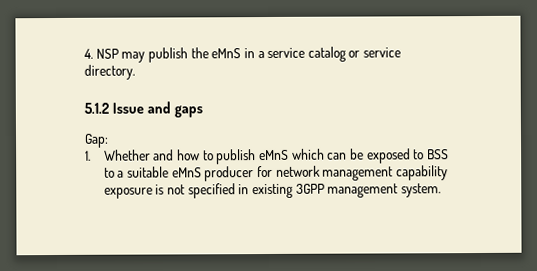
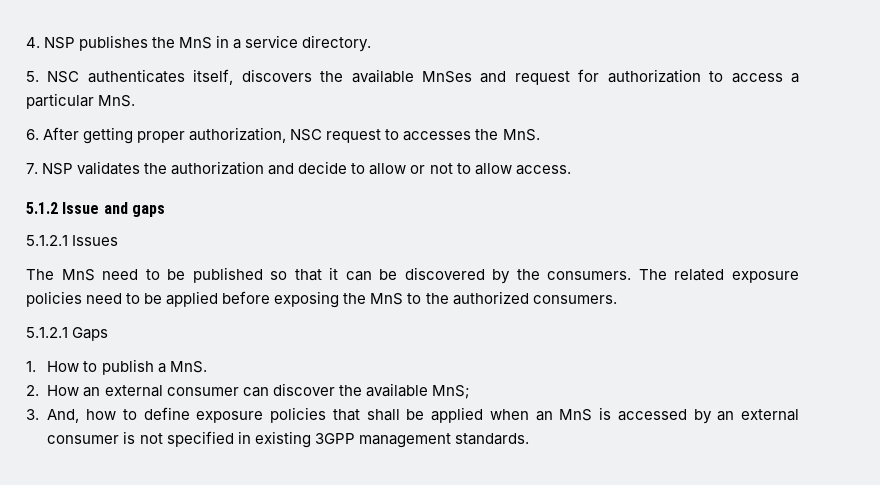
[121,46,402,63] [84,64,135,80] [84,101,203,118] [84,133,109,148] [85,148,449,165] [103,165,448,182] [103,187,153,199] may publish the eMnS in a service catalog or service directory. // 5.1.2 Issue and gaps // Gap: // 1. Whether and how to publish eMnS which can be exposed to BSS to a suitable eMnS producer for network management capability exposure -> [79,35,372,52] [26,69,800,85] [26,93,136,109] [26,127,540,144] [26,161,571,175] [26,202,165,217] [26,235,119,246] [26,267,799,284] [26,291,617,308] [26,327,109,341] [26,359,207,375] [26,383,470,399] [26,407,799,424] [47,435,120,444] publishes the MnS in a service directory. // 5. NSC authenticates itself, discovers the available MnSes and request for authorization to access a particular MnS. // 6. After getting proper authorization, NSC request to accesses the MnS. // 7. NSP validates the authorization and decide to allow or not to allow access. // 5.1.2 Issue and gaps // 5.1.2.1 Issues // The MnS need to be published so that it can be discovered by the consumers. The related exposure policies need to be applied before exposing the MnS to the authorized consumers. // 5.1.2.1 Gaps // 1. How to publish a MnS. // 2. How an external consumer can discover the available MnS; // 3. And, how to define exposure policies that shall be applied when an MnS is accessed by an external consumer
[400,183,441,198] system. -> [454,433,529,445] standards.

